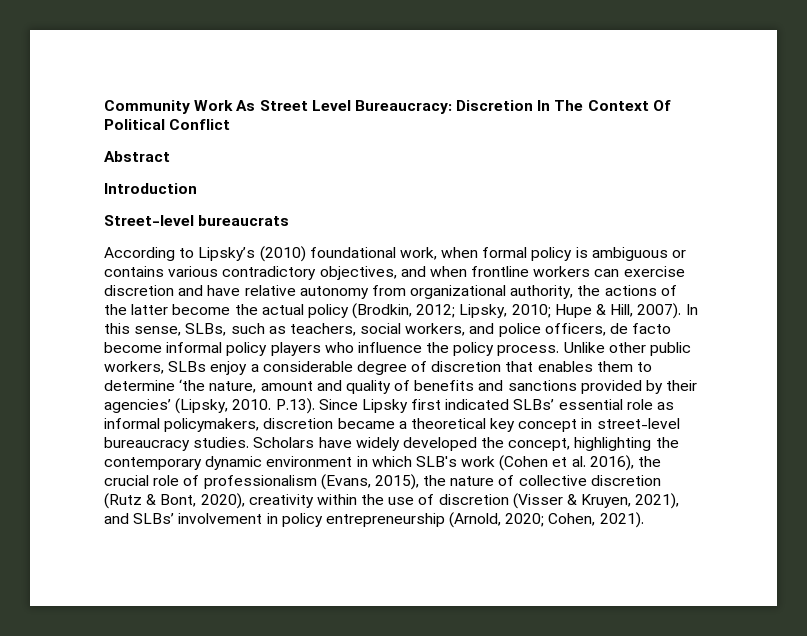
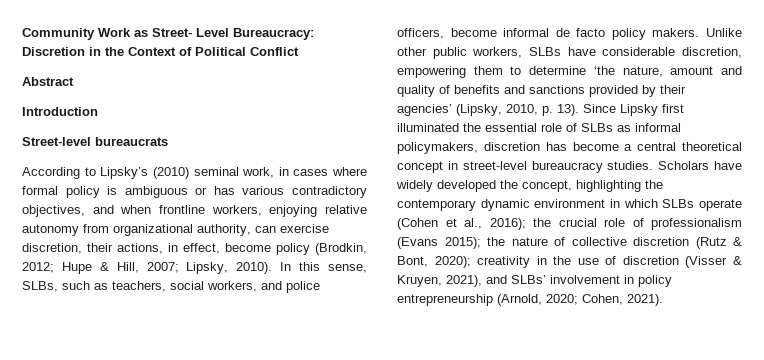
[236,100,308,111] As Street -> [134,28,192,37] as Street-
[537,100,671,111] In The Context Of -> [89,47,192,56] in the Context of
[309,247,479,260] foundational work, when -> [193,167,367,178] seminal work, in cases where
[104,266,164,277] contains -> [213,186,235,195] has
[533,266,685,277] [104,285,241,296] workers can exercise discretion and have -> [211,205,318,217] workers, enjoying
[577,285,677,296] [104,304,304,315] the actions of the latter become the actual -> [255,224,329,233] [22,243,271,254] can exercise discretion, their actions, in effect, become
[459,304,551,318] Lipsky, 2010; -> (54, 267) none
[637,303,682,319] 2007). -> [146,262,273,274] 2007; Lipsky, 2010).
[610,323,672,334] [104,342,560,356] de facto become informal policy players who influence the policy process. -> [450,28,700,40] become informal de facto policy makers.
[210,361,593,375] enjoy a considerable degree of discretion that enables -> [567,47,742,58] [397,66,466,78] have considerable discretion, empowering
[232,398,675,414] [104,418,516,432] 2010. P.13). Since Lipsky first indicated SLBs’ essential role as informal policymakers, discretion became a theoretical key -> [506,104,684,116] [397,123,681,132] [397,142,742,154] 2010, p. 13). Since Lipsky first illuminated the essential role of SLBs as informal policymakers, discretion has become a central theoretical
[415,455,634,471] SLB's work (Cohen et al. 2016), -> [662,199,742,211] [397,218,526,230] SLBs operate (Cohen et al., 2016);
[320,474,419,490] (Evans, 2015), -> [397,237,481,249] (Evans 2015);
[200,493,357,509] 2020), creativity within -> [434,256,547,268] 2020); creativity in

